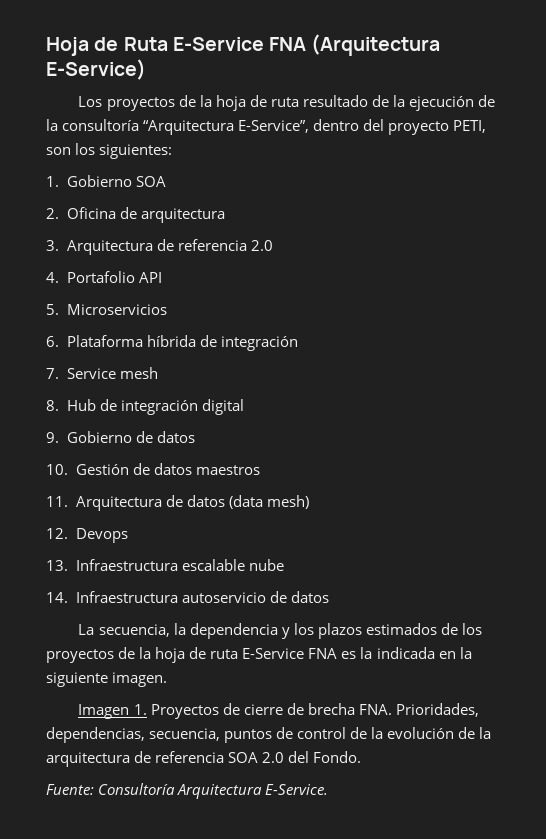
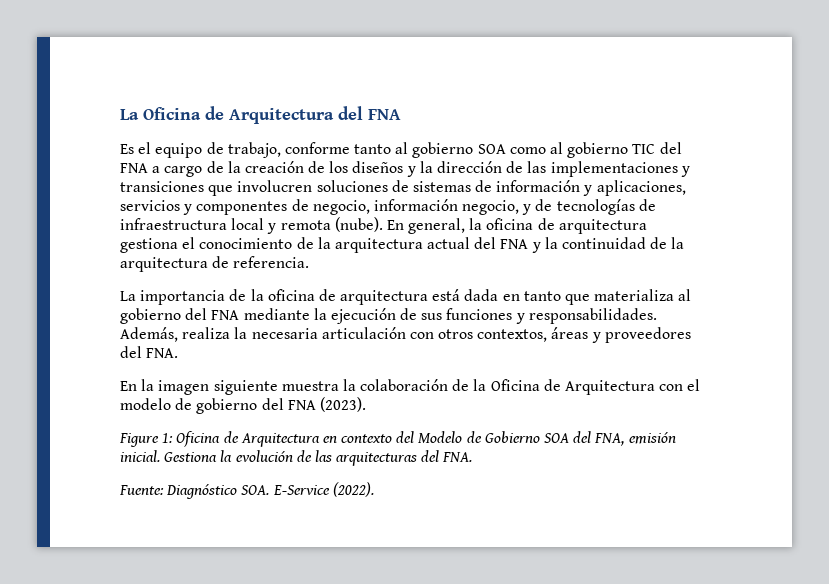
[46,34,441,56] [46,59,146,80] [78,95,496,111] [46,119,487,135] [46,143,173,159] [46,175,166,187] [46,207,225,223] [46,239,273,255] [46,271,162,283] [46,304,167,315] [46,335,298,351] [46,367,158,379] [46,399,244,415] [46,431,195,443] [46,463,260,475] [46,495,309,511] [46,528,128,543] [46,559,284,571] [46,591,329,603] [78,623,482,639] [46,647,472,663] [46,672,168,687] [78,703,479,719] [46,727,492,743] [46,751,362,767] [46,783,329,799] Hoja de Ruta E-Service FNA (Arquitectura E-Service) // Los proyectos de la hoja de ruta resultado de la ejecución de la consultoría “Arquitectura E-Service”, dentro del proyecto PETI, son los siguientes: // 1. Gobierno SOA // 2. Oficina de arquitectura // 3. Arquitectura de referencia 2.0 // 4. Portafolio API // 5. Microservicios // 6. Plataforma híbrida de integración // 7. Service mesh // 8. Hub de integración digital // 9. Gobierno de datos // 10. Gestión de datos maestros // 11. Arquitectura de datos (data mesh) // 12. Devops // 13. Infraestructura escalable nube // 14. Infraestructura autoservicio de datos // La secuencia, la dependencia y los plazos estimados de los proyectos de la hoja de ruta E-Service FNA es la indicada en la siguiente imagen. // Imagen 1. Proyectos de cierre de brecha FNA. Prioridades, dependencias, secuencia, puntos de control de la evolución de la arquitectura de referencia SOA 2.0 del Fondo. // Fuente: Consultoría Arquitectura E-Service. -> [120,106,401,124] [120,142,682,158] [120,161,690,177] [120,180,686,196] [120,199,656,215] [120,217,647,234] [120,237,685,253] [120,256,310,272] [120,289,692,305] [120,308,657,324] [120,327,691,343] [120,346,179,358] [120,379,701,395] [120,397,366,414] [119,431,676,447] [120,450,473,466] [119,482,374,499] La Oficina de Arquitectura del FNA // Es el equipo de trabajo, conforme tanto al gobierno SOA como al gobierno TIC del FNA a cargo de la creación de los diseños y la dirección de las implementaciones y transiciones que involucren soluciones de sistemas de información y aplicaciones, servicios y componentes de negocio, información negocio, y de tecnologías de infraestructura local y remota (nube). En general, la oficina de arquitectura gestiona el conocimiento de la arquitectura actual del FNA y la continuidad de la arquitectura de referencia. // La importancia de la oficina de arquitectura está dada en tanto que materializa al gobierno del FNA mediante la ejecución de sus funciones y responsabilidades. Además, realiza la necesaria articulación con otros contextos, áreas y proveedores del FNA. // En la imagen siguiente muestra la colaboración de la Oficina de Arquitectura con el modelo de gobierno del FNA (2023). // Figure 1: Oficina de Arquitectura en contexto del Modelo de Gobierno SOA del FNA, emisión inicial. Gestiona la evolución de las arquitecturas del FNA. // Fuente: Diagnóstico SOA. E-Service (2022).

